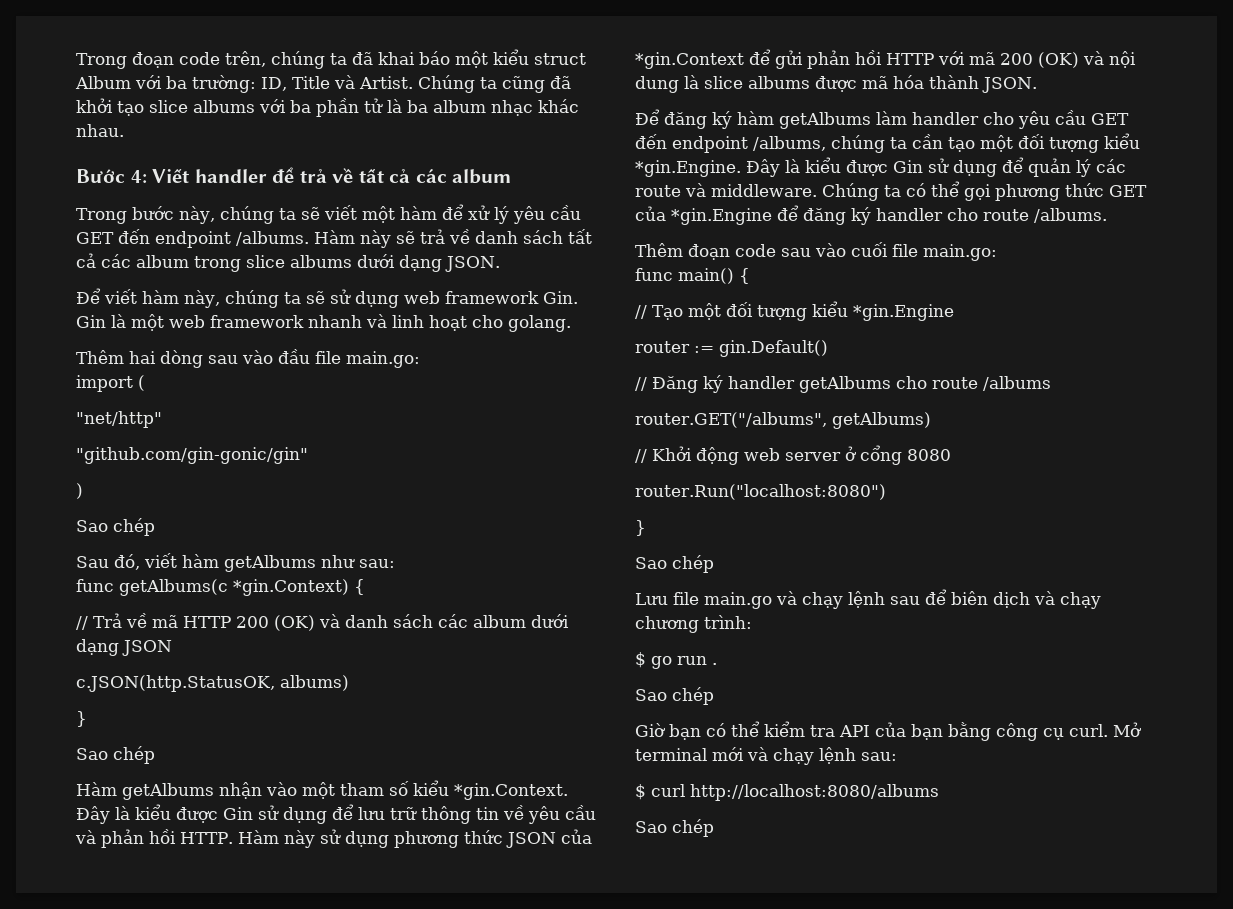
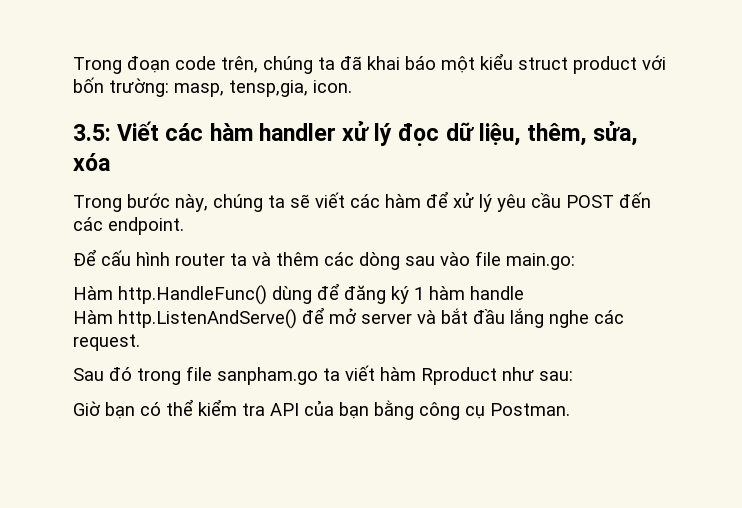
[75,75,571,93] [76,98,579,117] [76,124,124,137] [76,167,512,184] Album với ba trường: ID, Title và Artist. Chúng ta cũng đã khởi tạo slice albums với ba phần tử là ba album nhạc khác nhau. // Bước 4: Viết handler để trả về tất cả các album -> [573,55,666,74] [73,77,352,97] [73,120,639,146] [73,153,110,171] product với bốn trường: masp, tensp,gia, icon. // 3.5: Viết các hàm handler xử lý đọc dữ liệu, thêm, sửa, xóa
[361,206,395,223] một -> [350,194,380,208] các
[76,229,592,248] [76,253,500,272] [76,288,578,308] [76,314,571,332] [76,350,156,364] GET đến endpoint /albums. Hàm này sẽ trả về danh sách tất cả các album trong slice albums dưới dạng JSON. // Để viết hàm này, chúng ta sẽ sử dụng web framework Gin. Gin là một web framework nhanh và linh hoạt cho golang. // Thêm hai -> [566,192,651,208] [73,217,184,235] [73,249,354,266] POST đến các endpoint. // Để cấu hình router ta và thêm các
[278,349,420,368] [76,375,145,392] [76,411,162,428] [76,447,308,464] [76,483,83,499] [76,518,155,536] [76,553,395,572] [76,579,365,596] [76,613,569,631] [76,639,172,656] [76,675,349,692] [76,711,87,727] [76,746,155,764] [76,780,568,800] [76,804,596,824] [75,829,592,848] [635,49,1136,69] [635,75,1037,93] [635,109,1129,129] [635,133,1140,153] [635,157,1126,177] [635,181,1147,201] [635,205,1107,225] [635,242,997,261] [635,268,750,284] [635,301,954,321] [635,340,828,357] [635,375,1051,393] [635,412,931,429] [635,445,951,465] [635,484,886,500] [635,520,646,536] [635,555,714,573] [635,589,1101,609] [635,615,752,633] [635,652,717,669] [635,687,714,705] đầu file main.go: // import ( // "net/http" // "github.com/gin-gonic/gin" // ) // Sao chép // Sau đó, viết hàm getAlbums như sau: // func getAlbums(c *gin.Context) { // // Trả về mã HTTP 200 (OK) và danh sách các album dưới dạng JSON // c.JSON(http.StatusOK, albums) // } // Sao chép // Hàm getAlbums nhận vào một tham số kiểu *gin.Context. Đây là kiểu được Gin sử dụng để lưu trữ thông tin về yêu cầu và phản hồi HTTP. Hàm này sử dụng phương thức JSON của *gin.Context để gửi phản hồi HTTP với mã 200 (OK) và nội dung là slice albums được mã hóa thành JSON. // Để đăng ký hàm getAlbums làm handler cho yêu cầu GET đến endpoint /albums, chúng ta cần tạo một đối tượng kiểu *gin.Engine. Đây là kiểu được Gin sử dụng để quản lý các route và middleware. Chúng ta có thể gọi phương thức GET của *gin.Engine để đăng ký handler cho route /albums. // Thêm đoạn code sau vào cuối file main.go: // func main() { // // Tạo một đối tượng kiểu *gin.Engine // router := gin.Default() // // Đăng ký handler getAlbums cho route /albums // router.GET("/albums", getAlbums) // // Khởi động web server ở cổng 8080 // router.Run("localhost:8080") // } // Sao chép // Lưu file main.go và chạy lệnh sau để biên dịch và chạy chương trình: // $ go run . // Sao chép -> [475,251,575,270] [73,283,524,305] [73,307,624,329] [73,334,140,351] [73,365,573,385] file main.go: // Hàm http.HandleFunc() dùng để đăng ký 1 hàm handle // Hàm http.ListenAndServe() để mở server và bắt đầu lắng nghe các request. // Sau đó trong file sanpham.go ta viết hàm Rproduct như sau:
[1069,722,1141,737] [635,747,897,765] [635,784,939,801] [635,819,714,837] curl. Mở terminal mới và chạy lệnh sau: // $ curl http://localhost:8080/albums // Sao chép -> [490,403,570,416] Postman.

